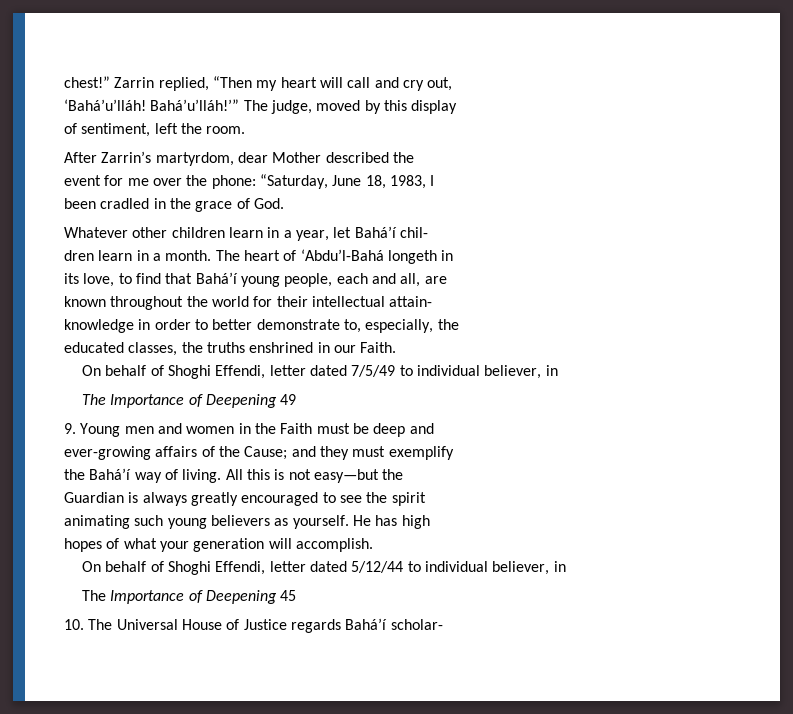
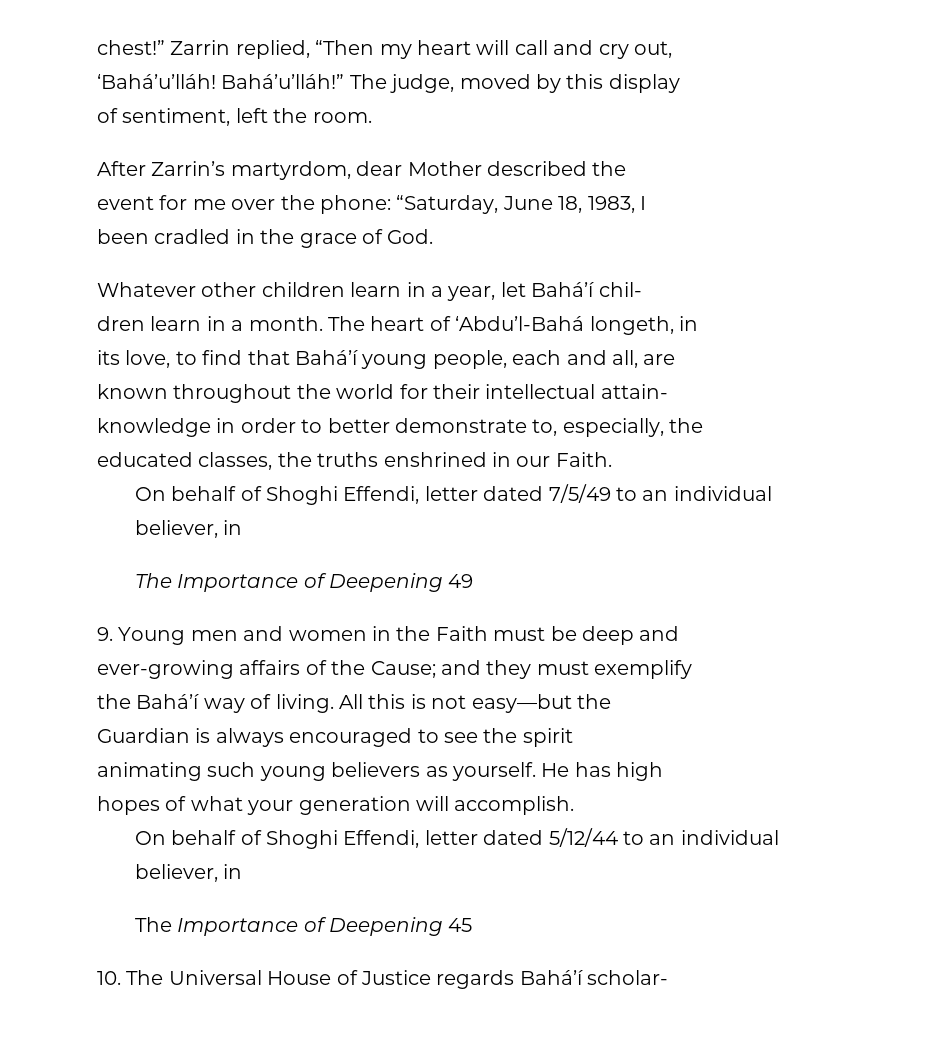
[150,99,240,111] Bahá’u’lláh!’” -> [221,74,345,89] Bahá’u’lláh!”
[387,250,437,264] longeth -> [589,316,674,335] longeth,
(413, 370) none -> [642,490,669,501] an
[190,492,238,506] greatly -> (284, 737) none
(421, 566) none -> [649,834,676,845] an

